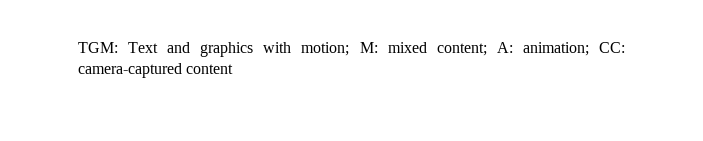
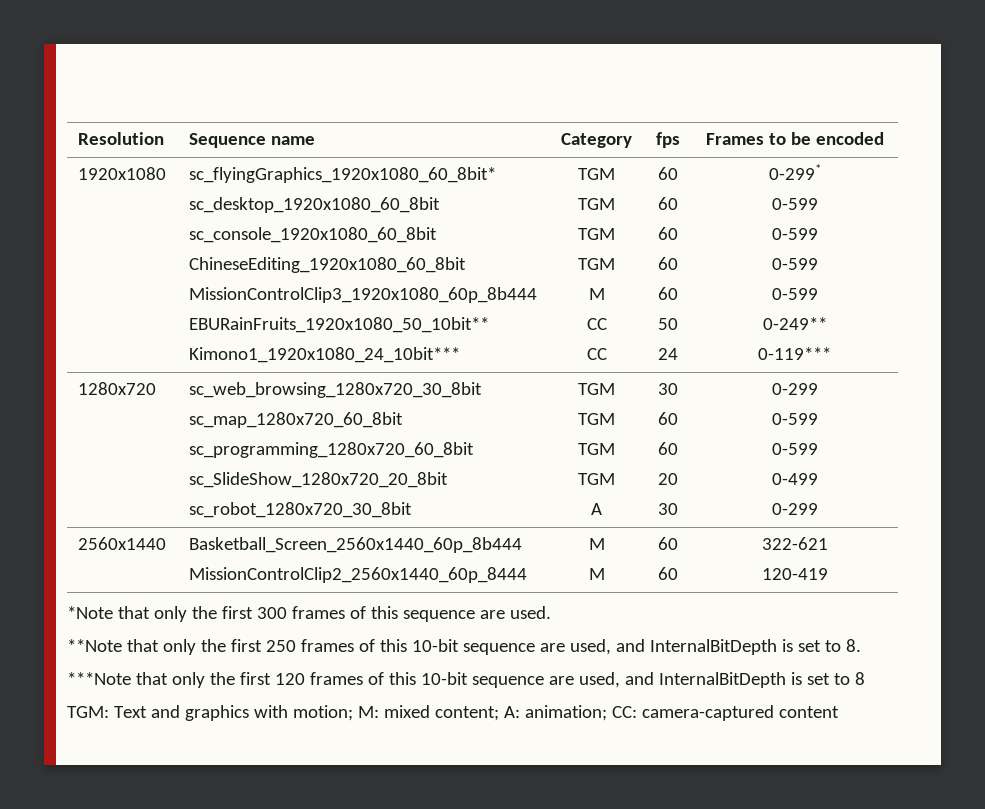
(78, 47) none -> [78,132,165,145] [189,133,316,148] [561,133,632,148] [655,132,680,148] [705,132,884,145] [78,167,167,180] [189,167,497,183] [189,197,441,213] [189,227,438,243] [189,257,467,273] [189,287,538,303] [189,317,490,333] [189,347,461,363] [578,168,615,180] [578,198,615,210] [578,228,615,240] [578,258,615,270] [588,288,605,300] [586,318,607,330] [586,348,607,360] [657,167,678,180] [657,197,678,210] [657,227,678,240] [657,257,678,270] [657,287,678,300] [657,318,678,330] [657,348,678,360] [768,164,821,180] [771,198,818,210] [771,228,818,240] [771,258,818,270] [771,288,818,300] [762,317,827,330] [757,347,831,360] [78,382,157,395] [189,382,483,398] [189,412,404,428] [189,442,475,458] [189,472,449,488] [189,502,413,518] [578,383,615,395] [578,413,615,425] [578,443,615,455] [578,473,615,485] [590,503,602,515] [657,383,678,395] [657,412,678,425] [657,442,678,455] [657,473,678,485] [657,503,678,515] [771,383,818,395] [771,413,818,425] [771,443,818,455] [771,473,818,485] [771,503,818,515] [78,537,167,550] [189,537,523,553] [189,567,528,583] [588,538,605,550] [588,568,605,580] [657,537,678,550] [657,567,678,580] [761,537,828,550] [761,568,828,580] [67,606,551,622] [67,639,861,655] [67,672,865,688] Resolution | Sequence name | Category | fps | Frames to be encoded // 1920x1080 | sc_flyingGraphics_1920x1080_60_8bit* // sc_desktop_1920x1080_60_8bit // sc_console_1920x1080_60_8bit // ChineseEditing_1920x1080_60_8bit // MissionControlClip3_1920x1080_60p_8b444 // EBURainFruits_1920x1080_50_10bit** // Kimono1_1920x1080_24_10bit*** | TGM // TGM // TGM // TGM // M // CC // CC | 60 // 60 // 60 // 60 // 60 // 50 // 24 | 0-299* // 0-599 // 0-599 // 0-599 // 0-599 // 0-249** // 0-119*** // 1280x720 | sc_web_browsing_1280x720_30_8bit // sc_map_1280x720_60_8bit // sc_programming_1280x720_60_8bit // sc_SlideShow_1280x720_20_8bit // sc_robot_1280x720_30_8bit | TGM // TGM // TGM // TGM // A | 30 // 60 // 60 // 20 // 30 | 0-299 // 0-599 // 0-599 // 0-499 // 0-299 // 2560x1440 | Basketball_Screen_2560x1440_60p_8b444 // MissionControlClip2_2560x1440_60p_8444 | M // M | 60 // 60 | 322-621 // 120-419 // *Note that only the first 300 frames of this sequence are used. // **Note that only the first 250 frames of this 10-bit sequence are used, and InternalBitDepth is set to 8. // ***Note that only the first 120 frames of this 10-bit sequence are used, and InternalBitDepth is set to 8 //

